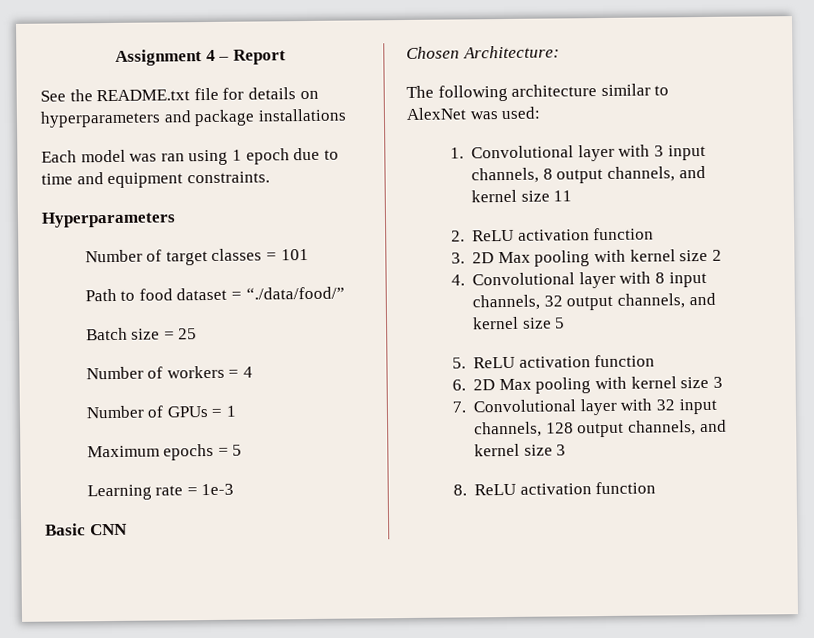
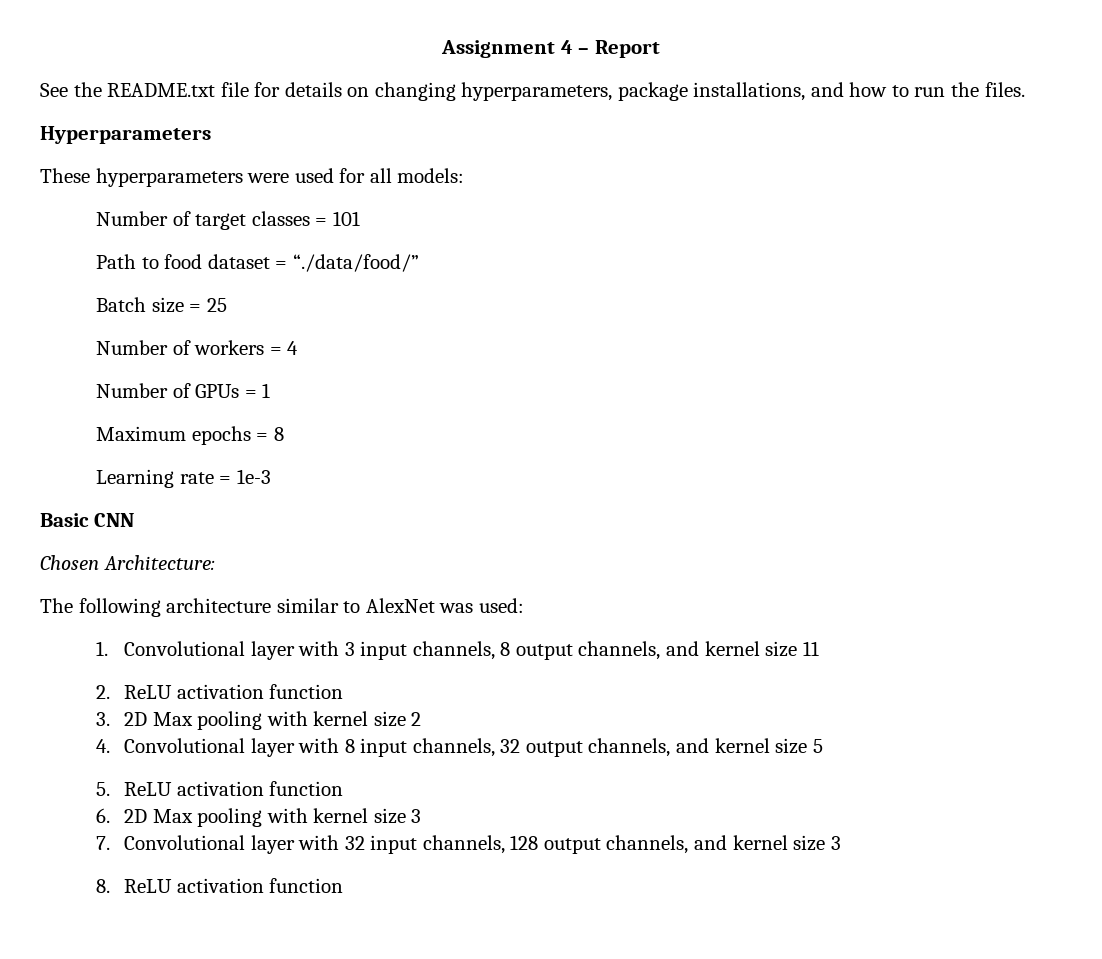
[40,108,346,128] [41,147,339,166] [41,171,270,189] [41,211,176,228] hyperparameters and package installations // Each model was ran using 1 epoch due to time and equipment constraints. // Hyperparameters -> [374,82,1025,101] [40,126,211,144] [40,168,465,187] changing hyperparameters, package installations, and how to run the files. // Hyperparameters // These hyperparameters were used for all models:
[232,444,243,456] 5 -> [273,427,284,441] 8

